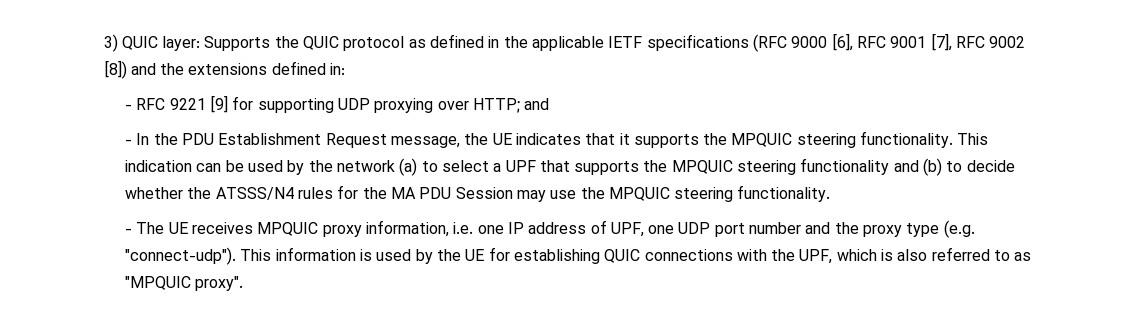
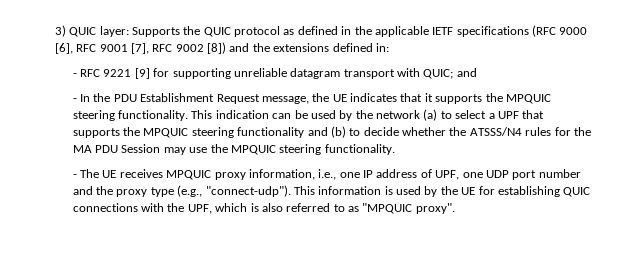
[337,98,520,113] UDP proxying over HTTP; -> [233,68,454,79] unreliable datagram transport with QUIC;
[453,222,474,234] i.e. -> [318,169,337,180] i.e.,
[943,220,975,238] (e.g. -> [177,185,203,197] (e.g.,

